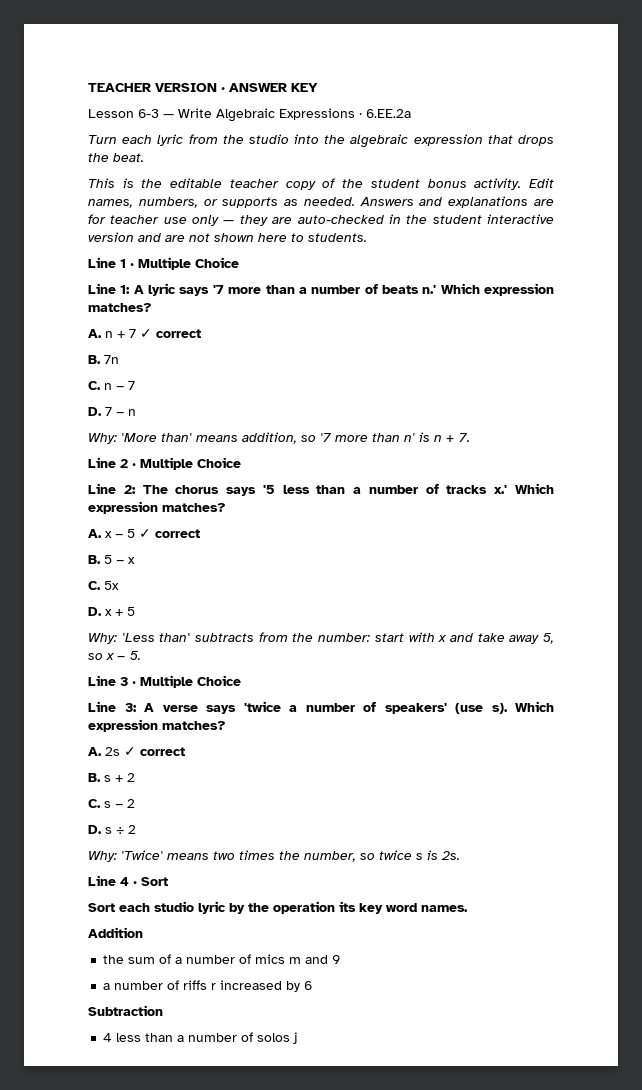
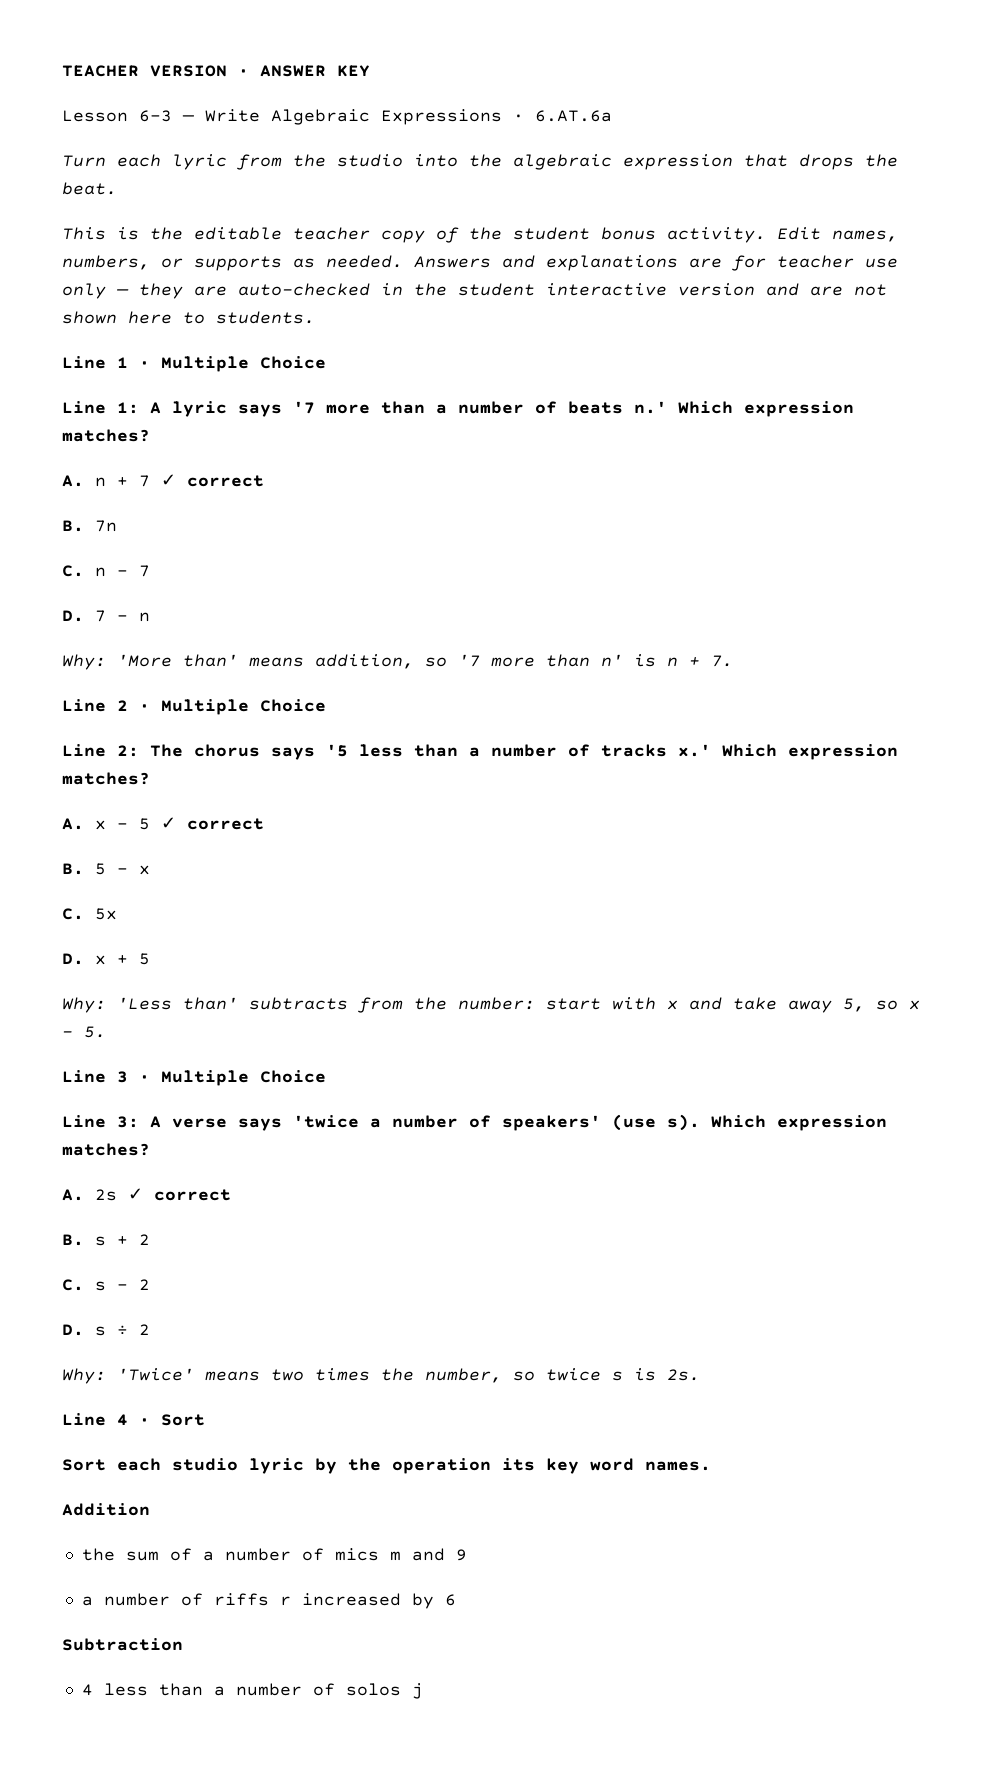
[366,109,411,118] 6.EE.2a -> [535,110,612,122] 6.AT.6a

